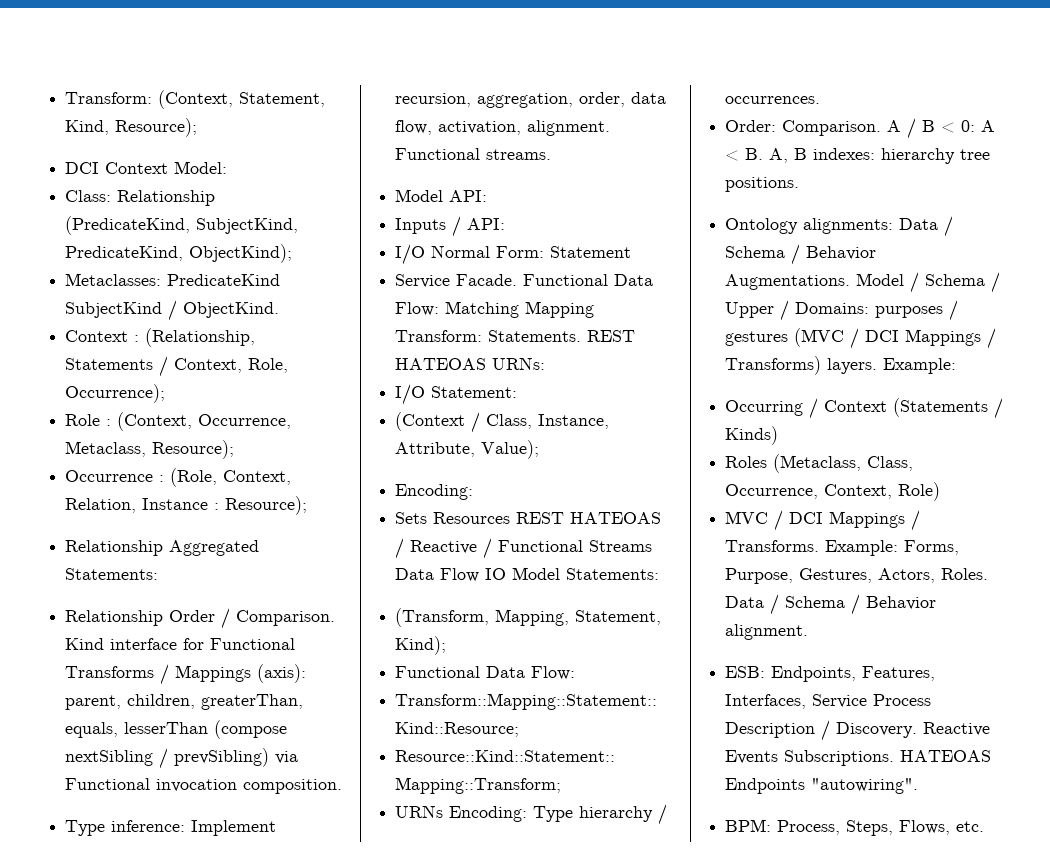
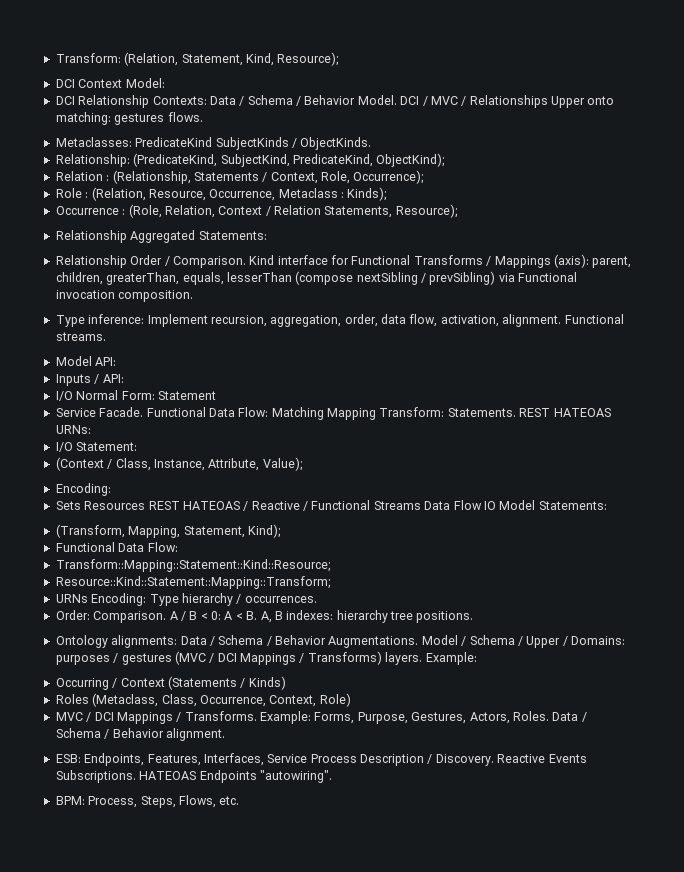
[65,90,234,109] Transform: (Context, -> [55,52,179,66] Transform: (Relation,
[65,190,216,206] [65,216,299,235] [65,244,293,263] [65,273,281,286] [65,300,280,321] [65,330,129,342] Class: Relationship (PredicateKind, SubjectKind, PredicateKind, ObjectKind); // Metaclasses: PredicateKind SubjectKind / ObjectKind. // Context -> [55,95,615,108] [55,112,203,125] [55,137,372,150] [55,153,445,167] [55,171,103,181] DCI Relationship Contexts: Data / Schema / Behavior Model. DCI / MVC / Relationships Upper onto matching: gestures flows. // Metaclasses: PredicateKind SubjectKinds / ObjectKinds. // Relationship: (PredicateKind, SubjectKind, PredicateKind, ObjectKind); // Relation
[117,412,292,431] [65,440,235,459] [65,468,292,487] [65,498,220,513] (Context, Occurrence, Metaclass, Resource); // Occurrence : (Role, Context, Relation, Instance : -> [91,187,387,201] [55,204,393,218] (Relation, Resource, Occurrence, Metaclass : Kinds); // Occurrence : (Role, Relation, Context / Relation Statements,

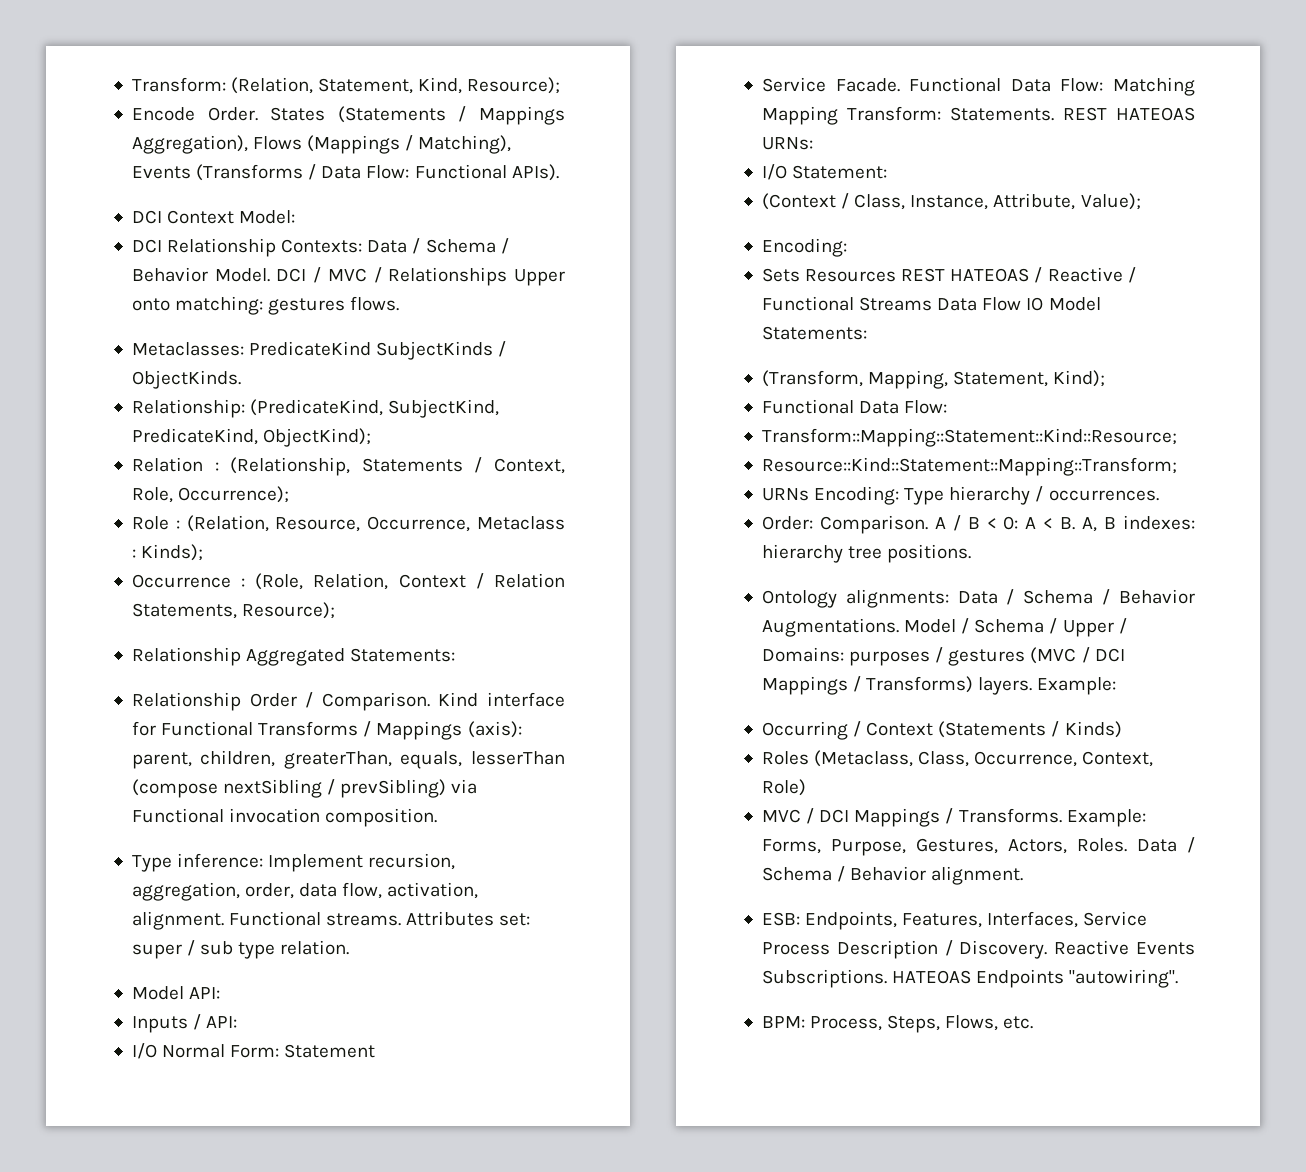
(339, 59) none -> [131,106,565,125] [131,135,512,154] [131,164,559,181] // Encode Order. States (Statements / Mappings Aggregation), Flows (Mappings / Matching), Events (Transforms / Data Flow: Functional APIs).
(106, 336) none -> [406,911,531,926] [131,940,350,959] Attributes set: super / sub type relation.

